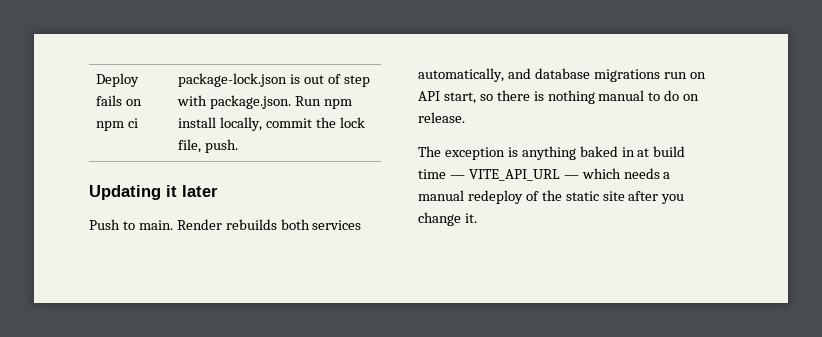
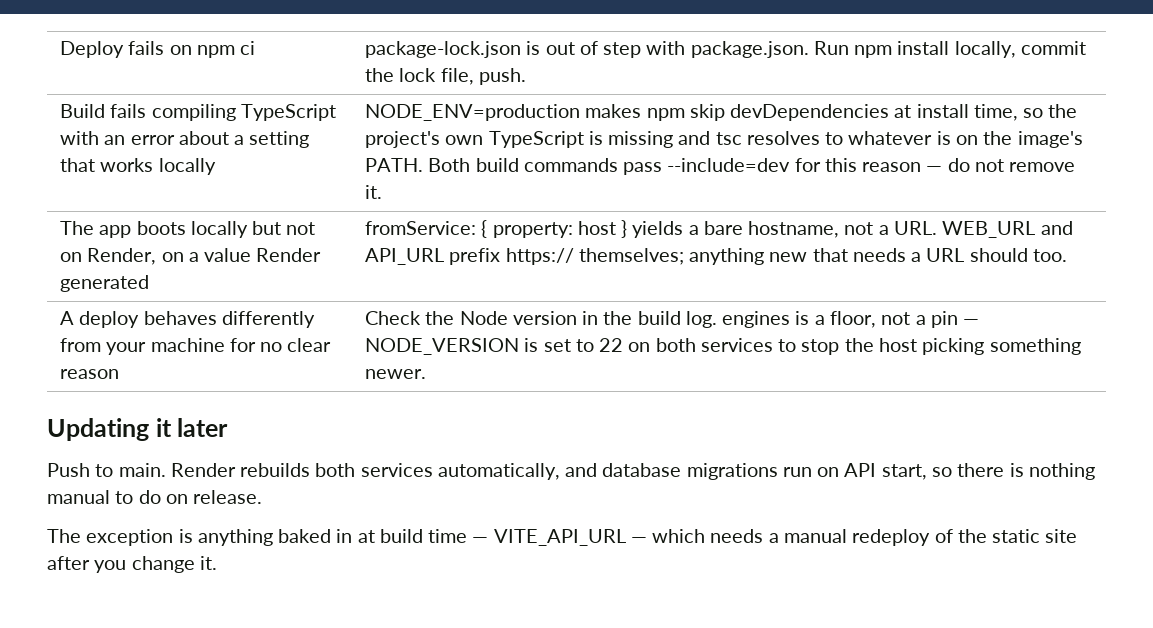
(238, 146) none -> [60,104,336,121] [60,131,310,148] [60,158,216,175] [365,104,1078,121] [365,131,1083,148] [365,158,1076,175] [365,185,383,199] [60,221,316,238] [60,248,322,265] [60,275,150,292] [365,220,1073,238] [365,248,1067,265] [60,311,315,328] [60,338,332,355] [60,369,120,379] [365,311,980,328] [365,338,1081,355] [365,369,427,379] // Build fails compiling TypeScript with an error about a setting that works locally | NODE_ENV=production makes npm skip devDependencies at install time, so the project's own TypeScript is missing and tsc resolves to whatever is on the image's PATH. Both build commands pass --include=dev for this reason — do not remove it. // The app boots locally but not on Render, on a value Render generated | fromService: { property: host } yields a bare hostname, not a URL. WEB_URL and API_URL prefix https:// themselves; anything new that needs a URL should too. // A deploy behaves differently from your machine for no clear reason | Check the Node version in the build log. engines is a floor, not a pin — NODE_VERSION is set to 22 on both services to stop the host picking something newer.

